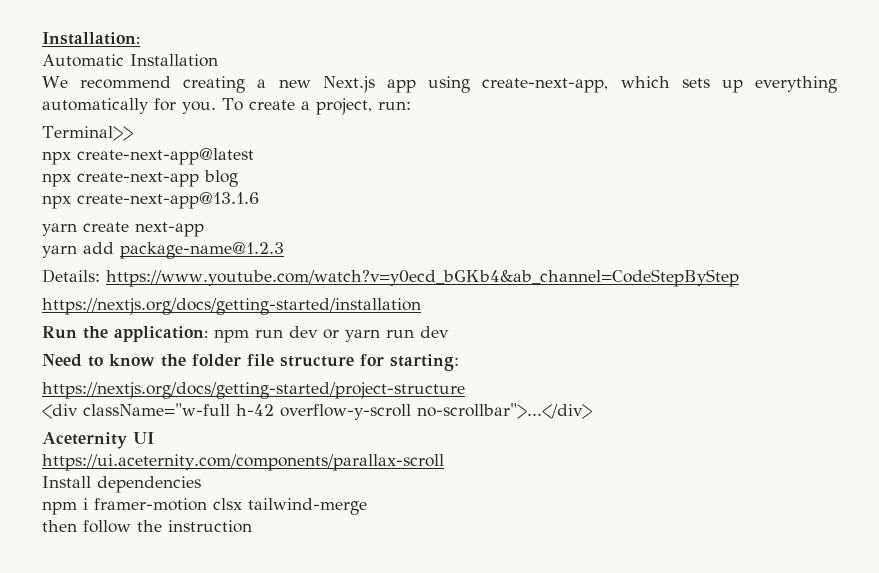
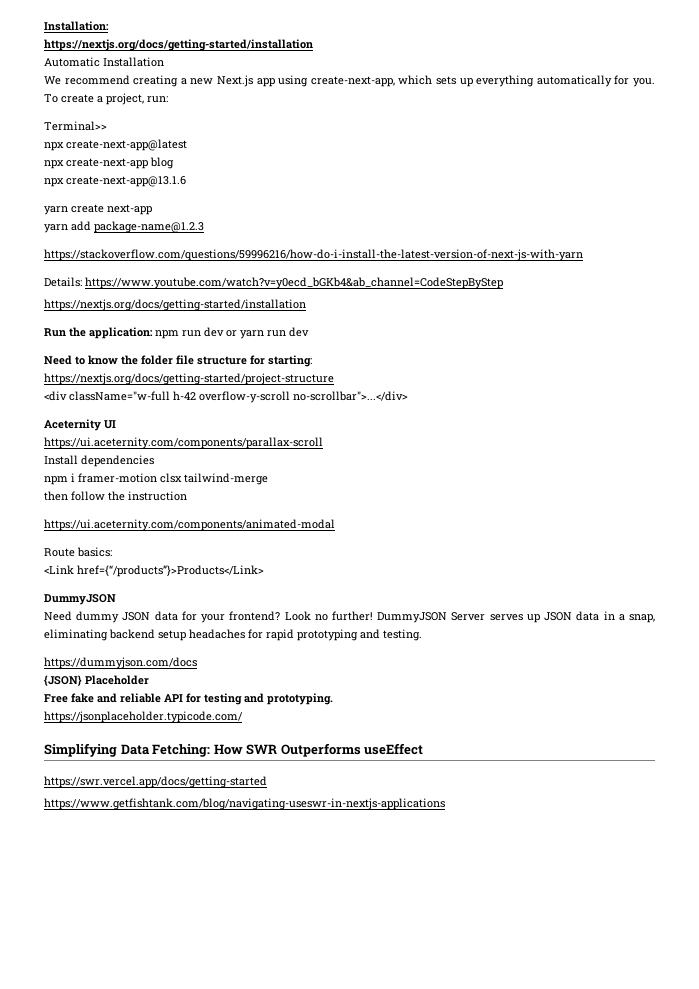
(140, 38) none -> [44,39,313,51] // https://nextjs.org/docs/getting-started/installation
(284, 250) none -> [44,249,583,261] // https://stackoverflow.com/questions/59996216/how-do-i-install-the-latest-version-of-next-js-with-yarn
(252, 526) none -> [44,519,335,531] [44,547,112,557] [44,565,264,577] [44,594,116,605] [44,611,655,623] [44,629,422,641] [44,657,197,669] [44,675,149,686] [44,693,333,705] [44,711,243,723] [44,743,424,757] [44,776,267,788] [44,798,445,810] // https://ui.aceternity.com/components/animated-modal // Route basics: // <Link href={“/products”}>Products</Link> // DummyJSON // Need dummy JSON data for your frontend? Look no further! DummyJSON Server serves up JSON data in a snap, eliminating backend setup headaches for rapid prototyping and testing. // https://dummyjson.com/docs // {JSON} Placeholder // Free fake and reliable API for testing and prototyping. // https://jsonplaceholder.typicode.com/ // Simplifying Data Fetching: How SWR Outperforms useEffect // https://swr.vercel.app/docs/getting-started // https://www.getfishtank.com/blog/navigating-useswr-in-nextjs-applications

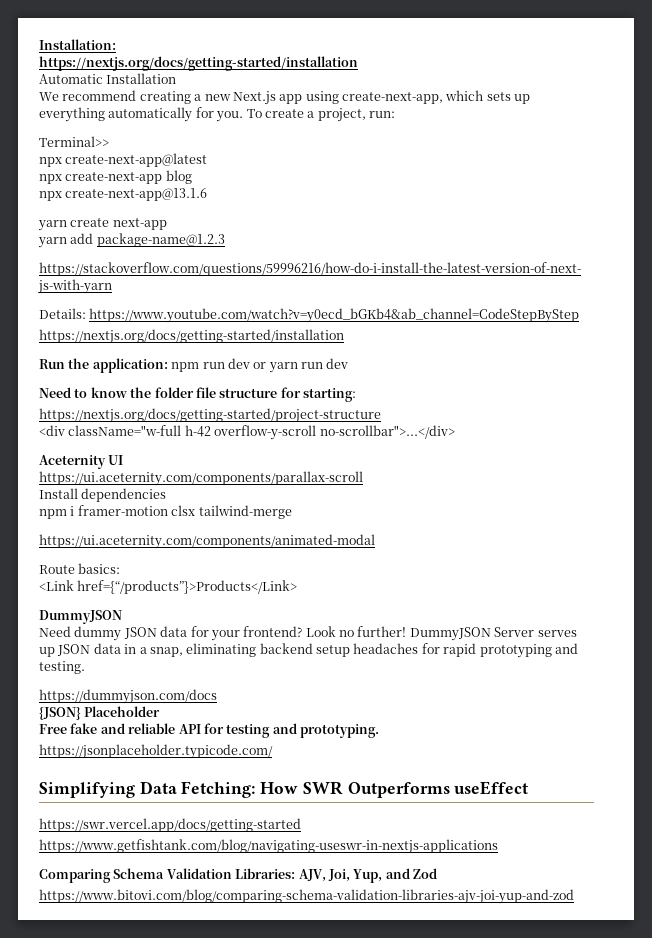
[44,491,187,501] // then follow the instruction -> (292, 512) none
(445, 804) none -> [39,868,437,883] [39,889,574,904] // Comparing Schema Validation Libraries: AJV, Joi, Yup, and Zod // https://www.bitovi.com/blog/comparing-schema-validation-libraries-ajv-joi-yup-and-zod

